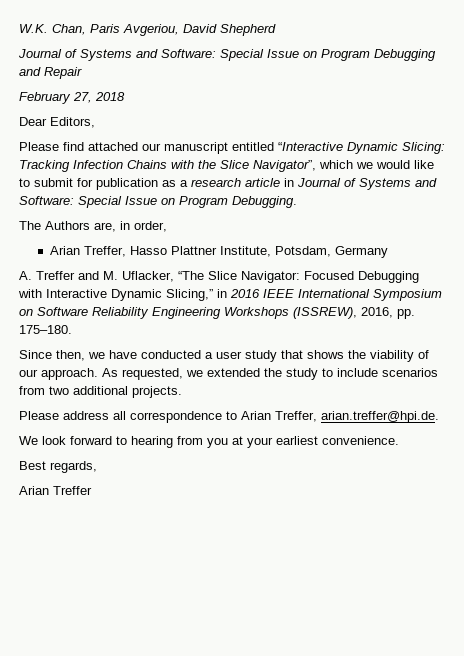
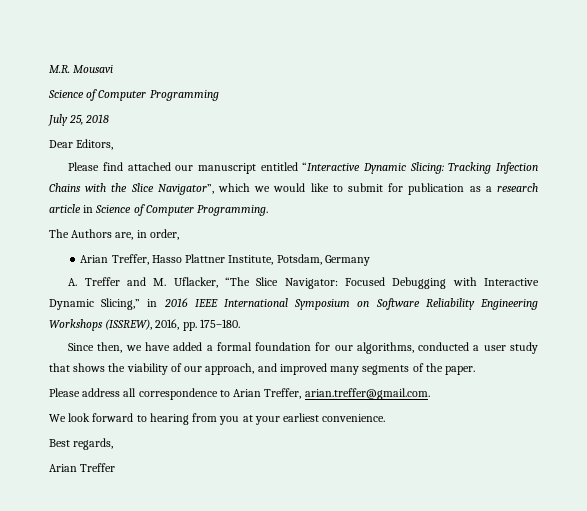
[19,24,276,36] [18,49,436,61] [19,67,82,79] [19,92,92,104] W.K. Chan, Paris Avgeriou, David Shepherd // Journal of Systems and Software: Special Issue on Program Debugging and Repair // February 27, -> [49,65,114,73] [48,89,219,101] [48,114,84,126] M.R. Mousavi // Science of Computer Programming // July 25,
[297,178,437,190] [19,196,297,208] Journal of Systems and Software: Special Issue on Program Debugging. -> [95,204,269,216] Science of Computer Programming.
(137, 354) none -> [173,342,414,354] added a formal foundation for our algorithms,
[41,368,438,380] [19,386,182,398] approach. As requested, we extended the study to include scenarios from two additional projects. -> [205,363,476,375] approach, and improved many segments of the paper.
[321,411,439,423] arian.treffer@hpi.de. -> [304,388,430,400] arian.treffer@gmail.com.

